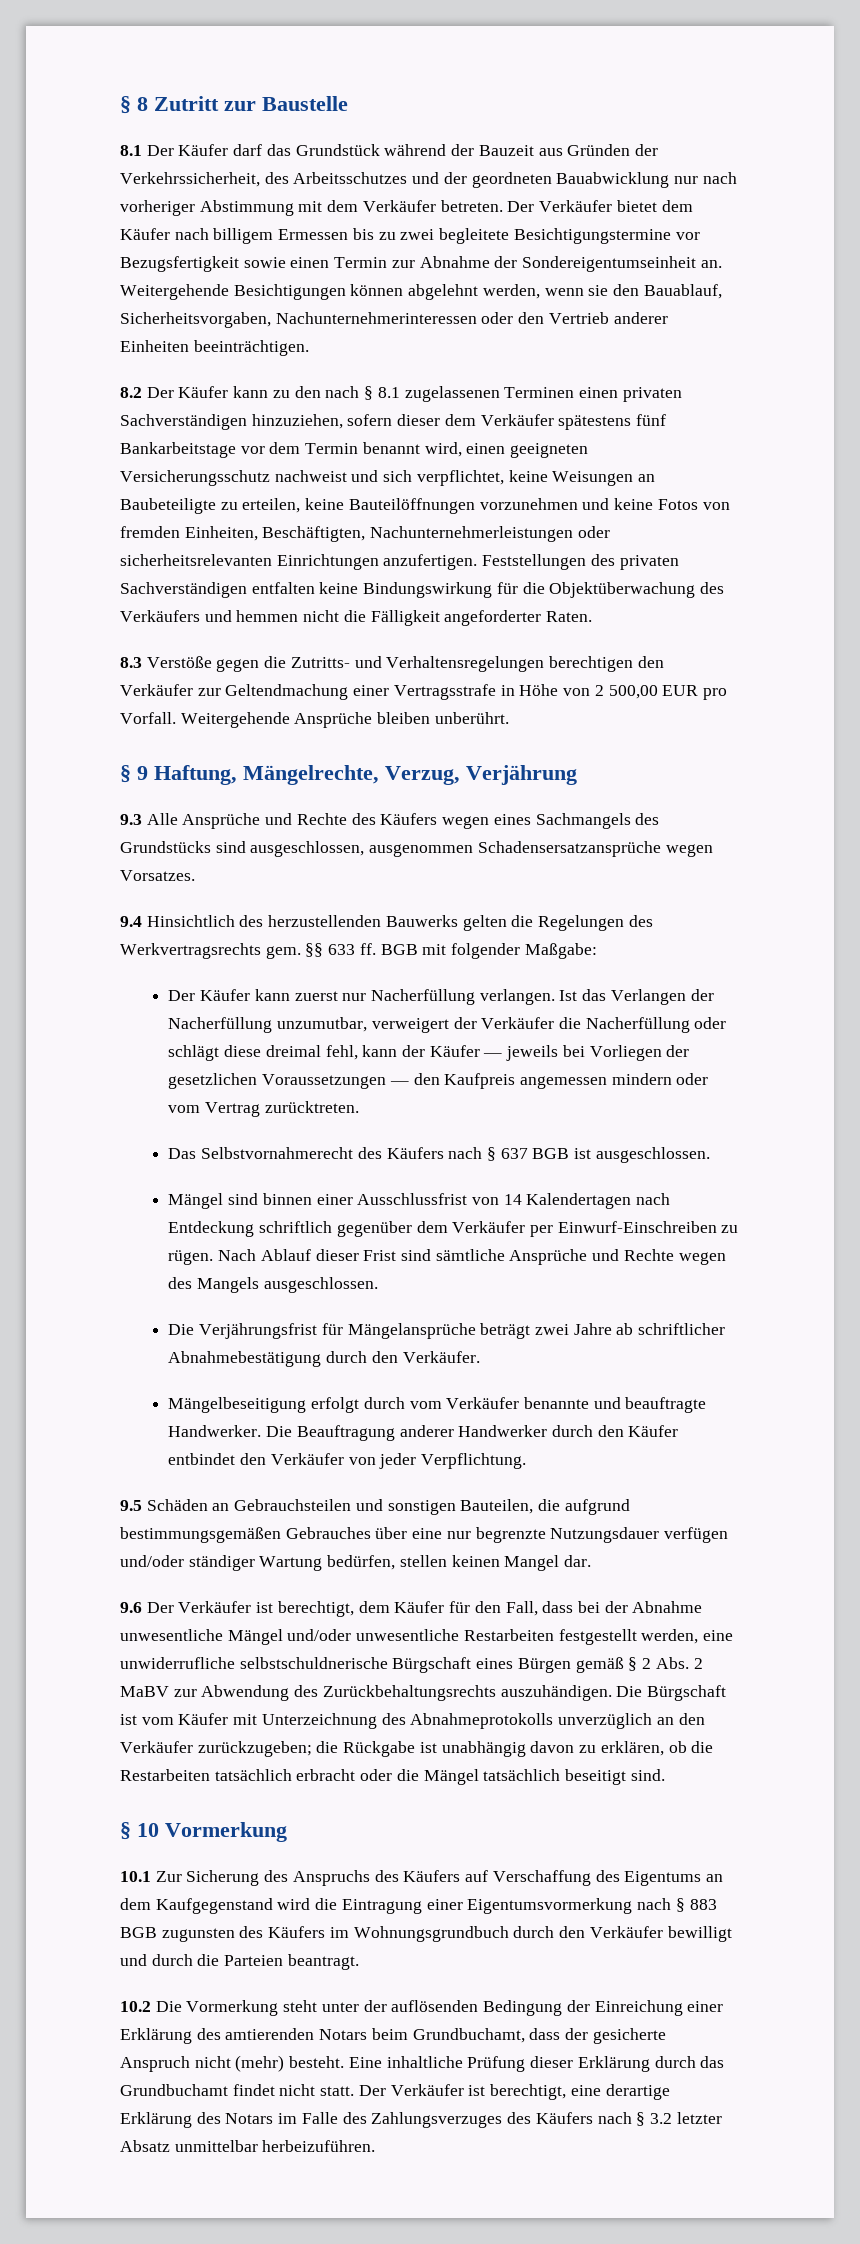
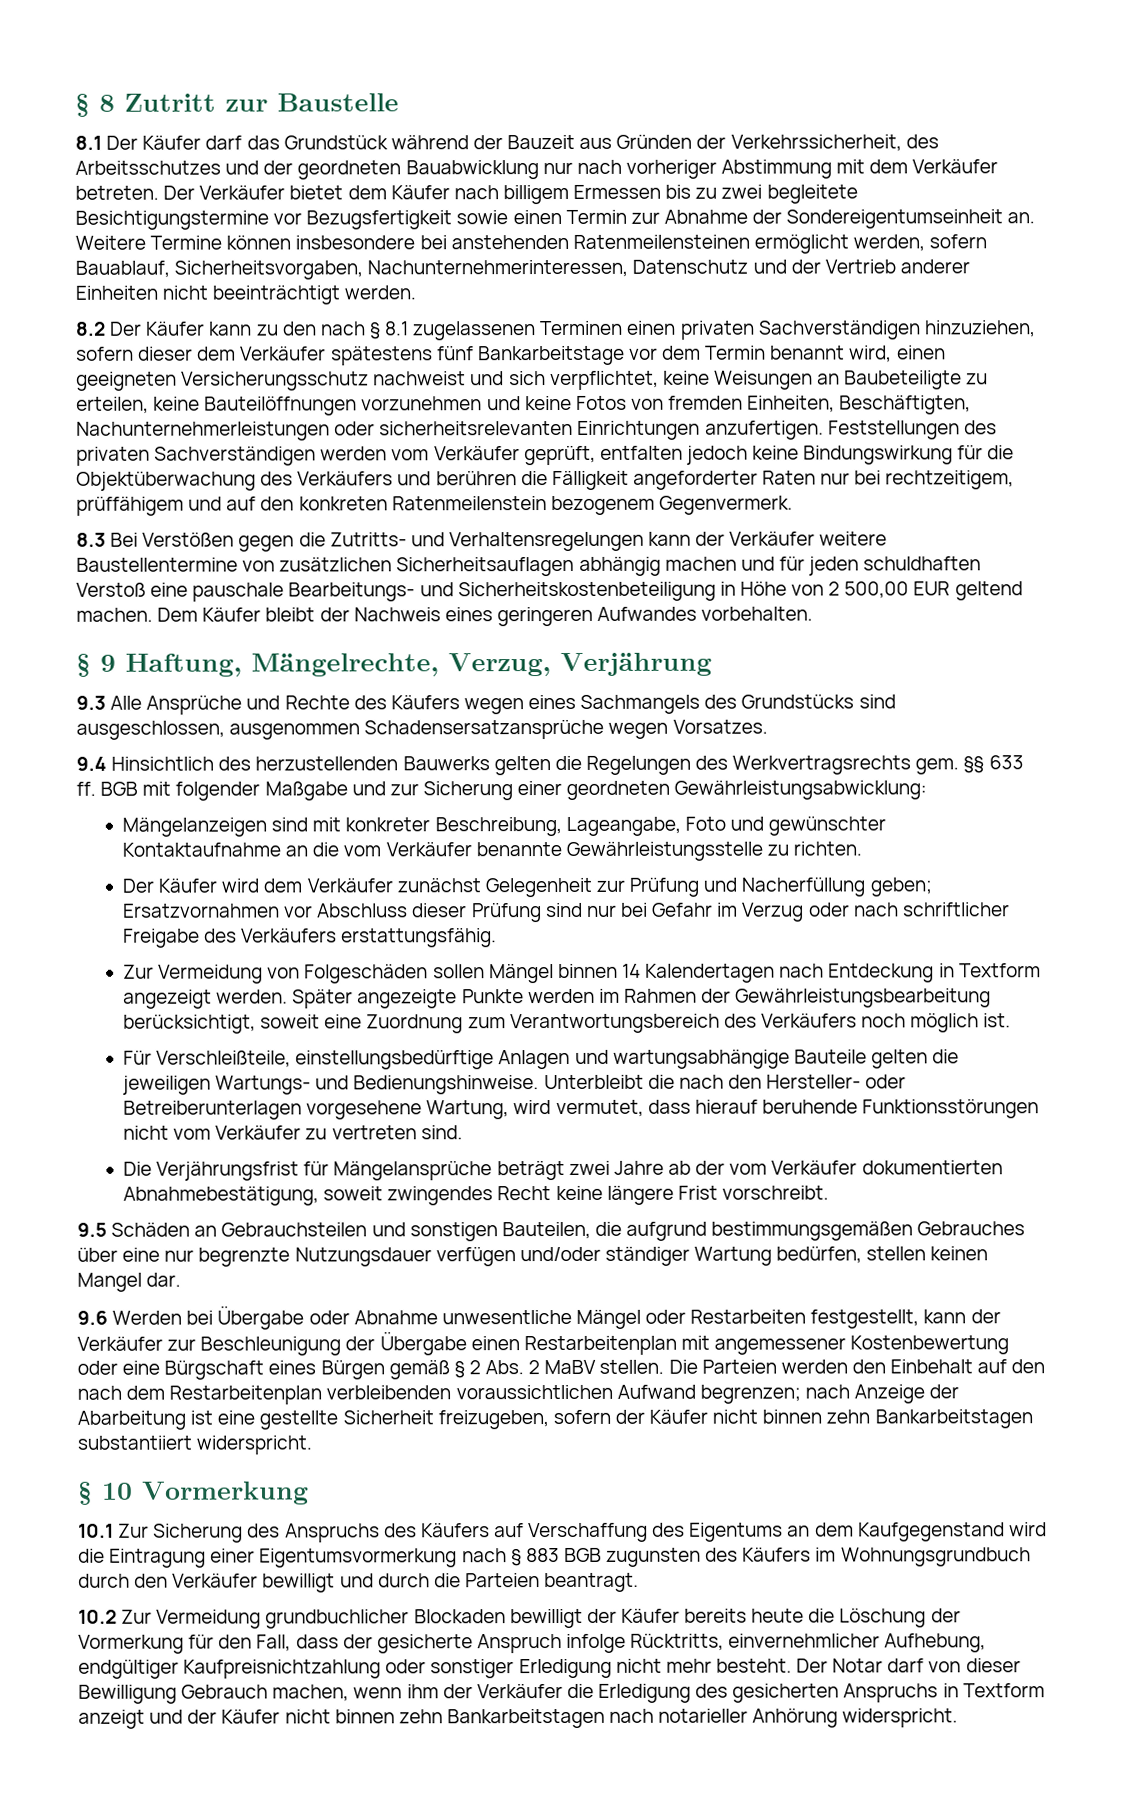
[120,284,722,300] [120,312,668,328] [120,340,309,356] Weitergehende Besichtigungen können abgelehnt werden, wenn sie den Bauablauf, Sicherheitsvorgaben, Nachunternehmerinteressen oder den Vertrieb anderer Einheiten beeinträchtigen. -> [75,234,988,254] [75,259,970,280] [75,285,417,305] Weitere Termine können insbesondere bei anstehenden Ratenmeilensteinen ermöglicht werden, sofern Bauablauf, Sicherheitsvorgaben, Nachunternehmerinteressen, Datenschutz und der Vertrieb anderer Einheiten nicht beeinträchtigt werden.
[251,582,315,594] entfalten -> [320,445,748,466] werden vom Verkäufer geprüft, entfalten jedoch
[236,610,340,622] hemmen nicht -> [435,471,517,486] berühren
[546,611,593,622] Raten. -> [762,470,1015,490] [76,495,793,516] Raten nur bei rechtzeitigem, prüffähigem und auf den konkreten Ratenmeilenstein bezogenem Gegenvermerk.
[146,656,212,668] Verstöße -> [110,532,235,547] Bei Verstößen
[549,656,664,672] [120,684,496,700] berechtigen den Verkäufer zur Geltendmachung einer Vertragsstrafe -> [648,531,888,546] [76,556,982,577] [76,581,716,602] kann der Verkäufer weitere Baustellentermine von zusätzlichen Sicherheitsauflagen abhängig machen und für jeden schuldhaften Verstoß eine pauschale Bearbeitungs- und Sicherheitskostenbeteiligung
[702,688,727,700] [120,712,509,728] pro Vorfall. Weitergehende Ansprüche bleiben unberührt. -> [954,581,1023,601] [76,606,814,627] geltend machen. Dem Käufer bleibt der Nachweis eines geringeren Aufwandes vorbehalten.
[524,943,597,959] [168,989,714,1005] [168,1017,727,1033] [168,1045,690,1061] [168,1073,709,1089] [168,1101,359,1117] [168,1147,710,1163] [168,1193,671,1209] [168,1221,739,1237] [168,1249,726,1265] [168,1277,378,1293] Maßgabe: // Der Käufer kann zuerst nur Nacherfüllung verlangen. Ist das Verlangen der Nacherfüllung unzumutbar, verweigert der Verkäufer die Nacherfüllung oder schlägt diese dreimal fehl, kann der Käufer — jeweils bei Vorliegen der gesetzlichen Voraussetzungen — den Kaufpreis angemessen mindern oder vom Vertrag zurücktreten. // Das Selbstvornahmerecht des Käufers nach § 637 BGB ist ausgeschlossen. // Mängel sind binnen einer Ausschlussfrist von 14 Kalendertagen nach Entdeckung schriftlich gegenüber dem Verkäufer per Einwurf-Einschreiben zu rügen. Nach Ablauf dieser Frist sind sämtliche Ansprüche und Rechte wegen des Mangels ausgeschlossen. -> [264,780,928,801] [122,816,887,837] [122,841,863,861] [122,877,932,898] [123,902,1010,923] [123,928,498,948] [123,963,1041,984] [123,988,992,1009] [123,1013,1012,1034] [123,1049,960,1070] [122,1074,907,1095] [123,1099,1040,1120] [123,1125,463,1140] Maßgabe und zur Sicherung einer geordneten Gewährleistungsabwicklung: // Mängelanzeigen sind mit konkreter Beschreibung, Lageangabe, Foto und gewünschter Kontaktaufnahme an die vom Verkäufer benannte Gewährleistungsstelle zu richten. // Der Käufer wird dem Verkäufer zunächst Gelegenheit zur Prüfung und Nacherfüllung geben; Ersatzvornahmen vor Abschluss dieser Prüfung sind nur bei Gefahr im Verzug oder nach schriftlicher Freigabe des Verkäufers erstattungsfähig. // Zur Vermeidung von Folgeschäden sollen Mängel binnen 14 Kalendertagen nach Entdeckung in Textform angezeigt werden. Später angezeigte Punkte werden im Rahmen der Gewährleistungsbearbeitung berücksichtigt, soweit eine Zuordnung zum Verantwortungsbereich des Verkäufers noch möglich ist. // Für Verschleißteile, einstellungsbedürftige Anlagen und wartungsabhängige Bauteile gelten die jeweiligen Wartungs- und Bedienungshinweise. Unterbleibt die nach den Hersteller- oder Betreiberunterlagen vorgesehene Wartung, wird vermutet, dass hierauf beruhende Funktionsstörungen nicht vom Verkäufer zu vertreten sind.
[638,1323,726,1335] [168,1351,480,1367] [168,1397,707,1413] [168,1425,679,1441] [168,1453,526,1469] schriftlicher Abnahmebestätigung durch den Verkäufer. // Mängelbeseitigung erfolgt durch vom Verkäufer benannte und beauftragte Handwerker. Die Beauftragung anderer Handwerker durch den Käufer entbindet den Verkäufer von jeder Verpflichtung. -> [695,1160,1003,1175] [123,1185,829,1206] der vom Verkäufer dokumentierten Abnahmebestätigung, soweit zwingendes Recht keine längere Frist vorschreibt.
[146,1601,703,1617] [120,1629,734,1645] [120,1657,388,1669] Der Verkäufer ist berechtigt, dem Käufer für den Fall, dass bei der Abnahme unwesentliche Mängel und/oder unwesentliche Restarbeiten festgestellt werden, eine unwiderrufliche selbstschuldnerische -> [112,1305,1001,1330] [77,1331,1010,1356] [77,1360,161,1375] Werden bei Übergabe oder Abnahme unwesentliche Mängel oder Restarbeiten festgestellt, kann der Verkäufer zur Beschleunigung der Übergabe einen Restarbeitenplan mit angemessener Kostenbewertung oder eine
[173,1685,727,1701] [120,1713,705,1729] [120,1741,714,1757] [120,1769,665,1785] zur Abwendung des Zurückbehaltungsrechts auszuhändigen. Die Bürgschaft ist vom Käufer mit Unterzeichnung des Abnahmeprotokolls unverzüglich an den Verkäufer zurückzugeben; die Rückgabe ist unabhängig davon zu erklären, ob die Restarbeiten tatsächlich erbracht oder die Mängel tatsächlich beseitigt sind. -> [599,1359,1046,1374] [77,1384,960,1405] [77,1409,1033,1430] [77,1435,313,1455] stellen. Die Parteien werden den Einbehalt auf den nach dem Restarbeitenplan verbleibenden voraussichtlichen Aufwand begrenzen; nach Anzeige der Abarbeitung ist eine gestellte Sicherheit freizugeben, sofern der Käufer nicht binnen zehn Bankarbeitstagen substantiiert widerspricht.
[155,2000,724,2016] [120,2028,666,2044] [120,2055,725,2072] [120,2084,670,2100] [120,2112,722,2128] [120,2140,376,2152] Die Vormerkung steht unter der auflösenden Bedingung der Einreichung einer Erklärung des amtierenden Notars beim Grundbuchamt, dass der gesicherte Anspruch nicht (mehr) besteht. Eine inhaltliche Prüfung dieser Erklärung durch das Grundbuchamt findet nicht statt. Der Verkäufer ist berechtigt, eine derartige Erklärung des Notars im Falle des Zahlungsverzuges des Käufers nach § 3.2 letzter Absatz unmittelbar herbeizuführen. -> [121,1608,961,1629] [78,1633,987,1654] [78,1658,1021,1679] [78,1683,1045,1704] [78,1708,959,1729] Zur Vermeidung grundbuchlicher Blockaden bewilligt der Käufer bereits heute die Löschung der Vormerkung für den Fall, dass der gesicherte Anspruch infolge Rücktritts, einvernehmlicher Aufhebung, endgültiger Kaufpreisnichtzahlung oder sonstiger Erledigung nicht mehr besteht. Der Notar darf von dieser Bewilligung Gebrauch machen, wenn ihm der Verkäufer die Erledigung des gesicherten Anspruchs in Textform anzeigt und der Käufer nicht binnen zehn Bankarbeitstagen nach notarieller Anhörung widerspricht.

